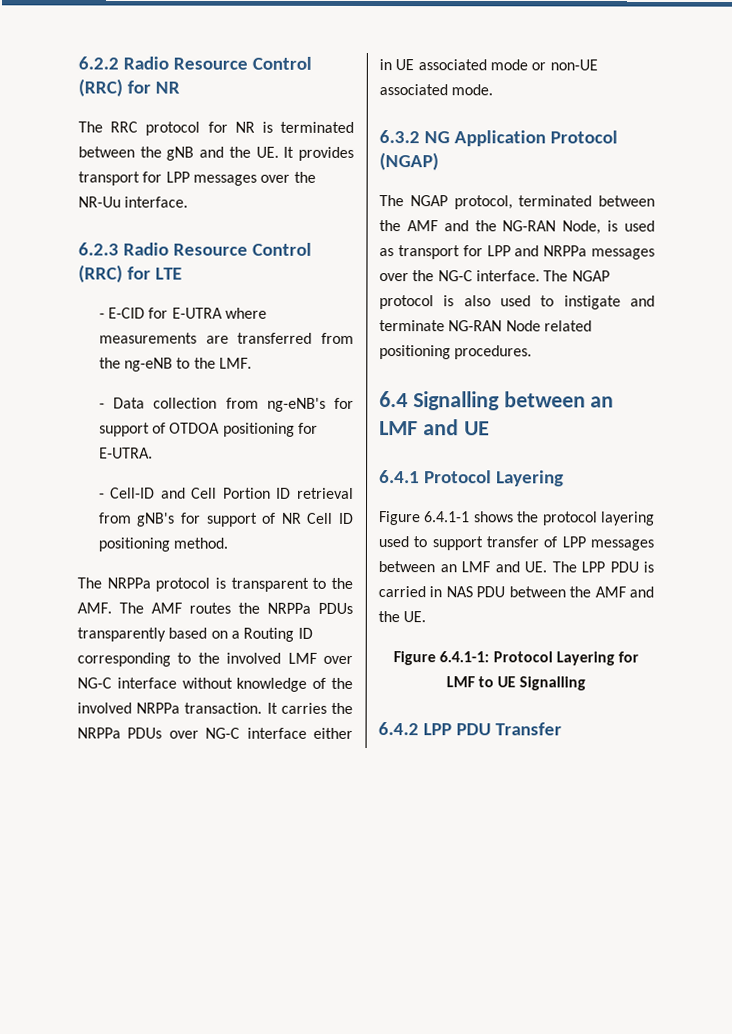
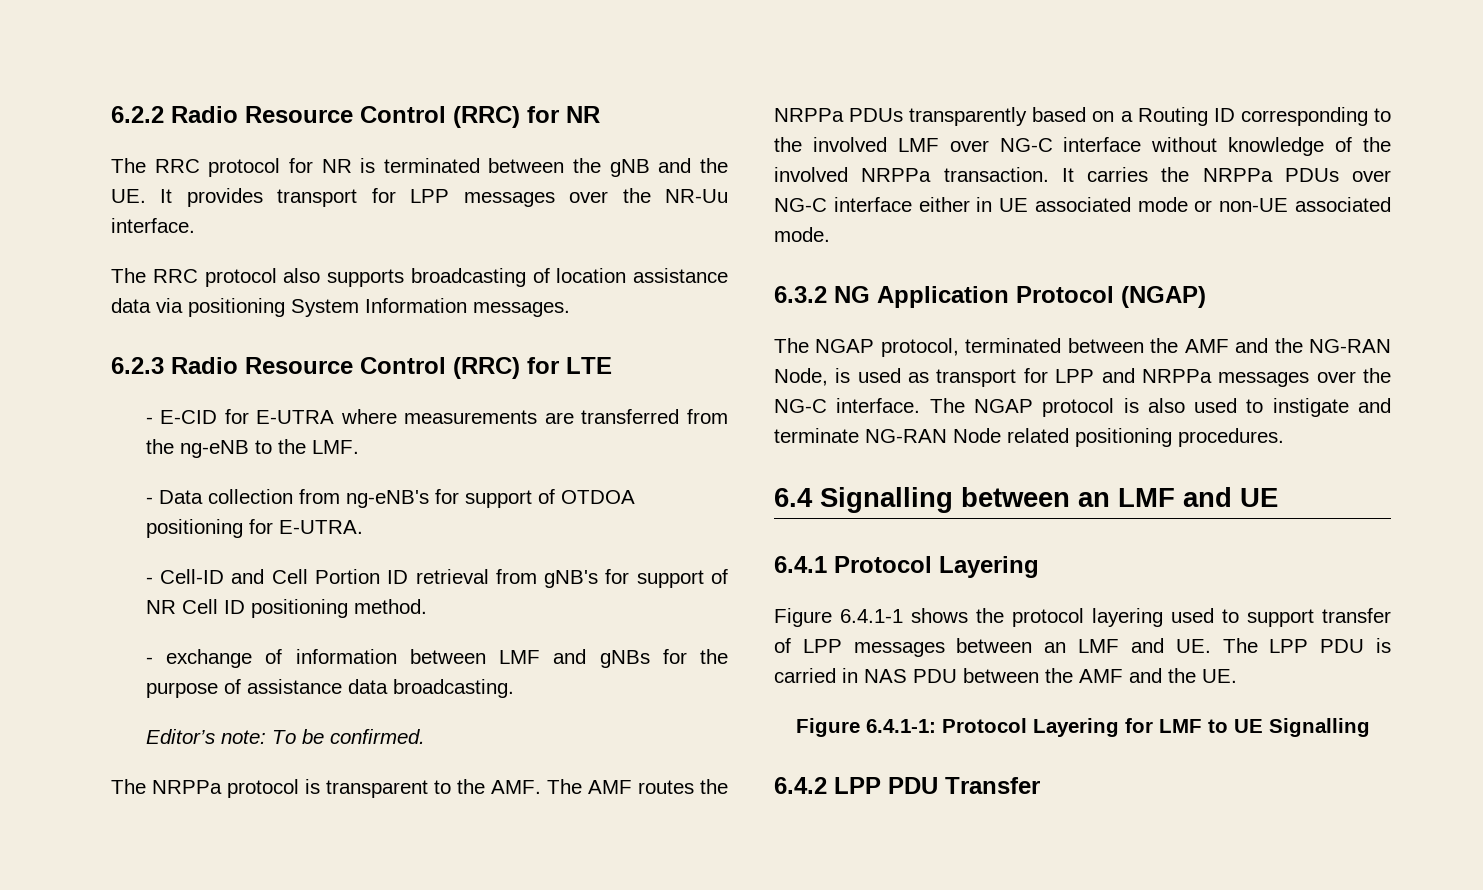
(189, 202) none -> [111,268,728,287] [111,298,570,317] // The RRC protocol also supports broadcasting of location assistance data via positioning System Information messages.
(229, 543) none -> [145,649,728,668] [145,679,514,698] [145,729,425,744] // - exchange of information between LMF and gNBs for the purpose of assistance data broadcasting. // Editor’s note: To be confirmed.

